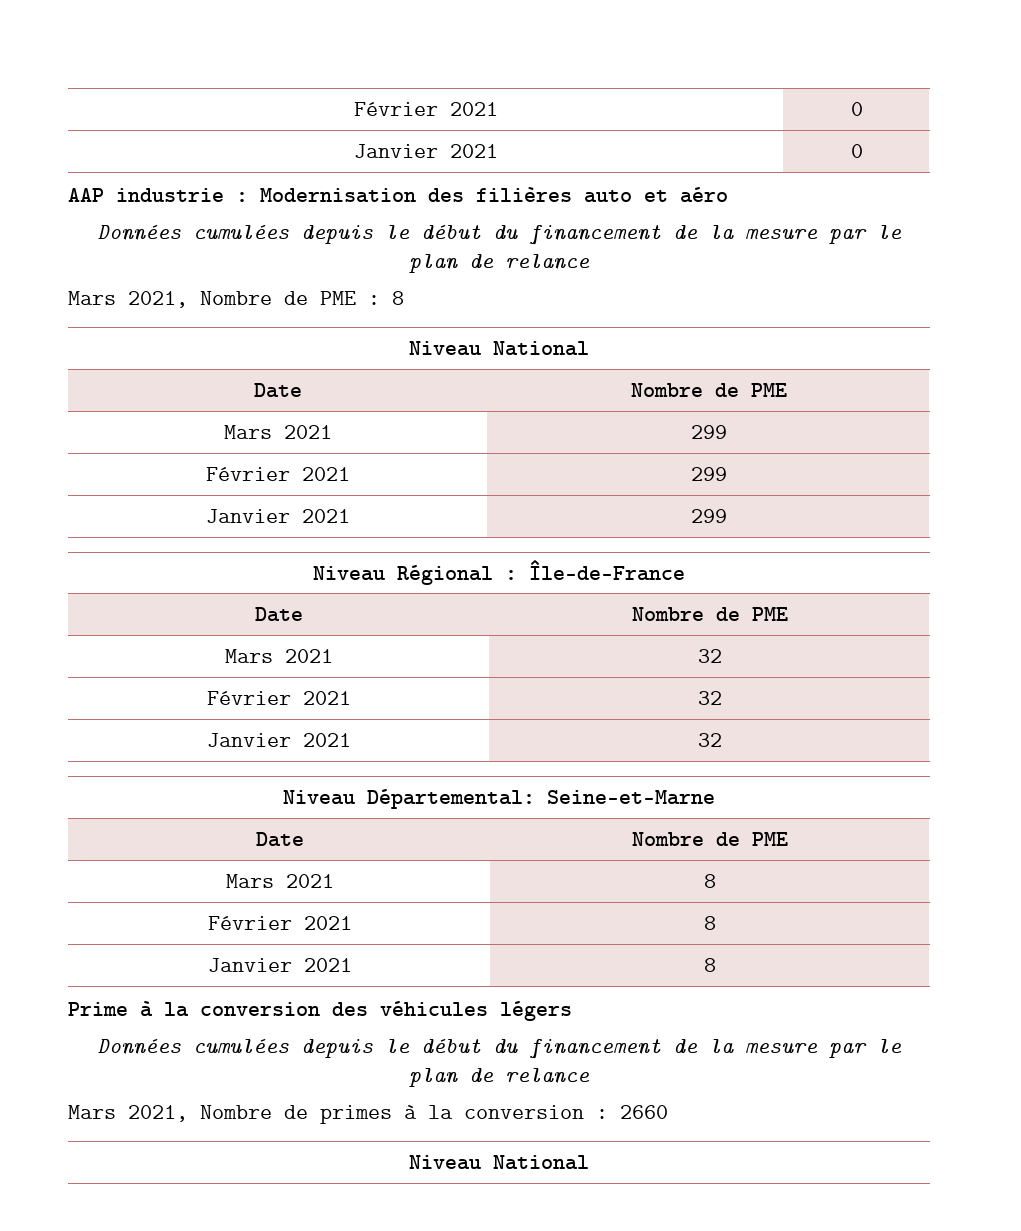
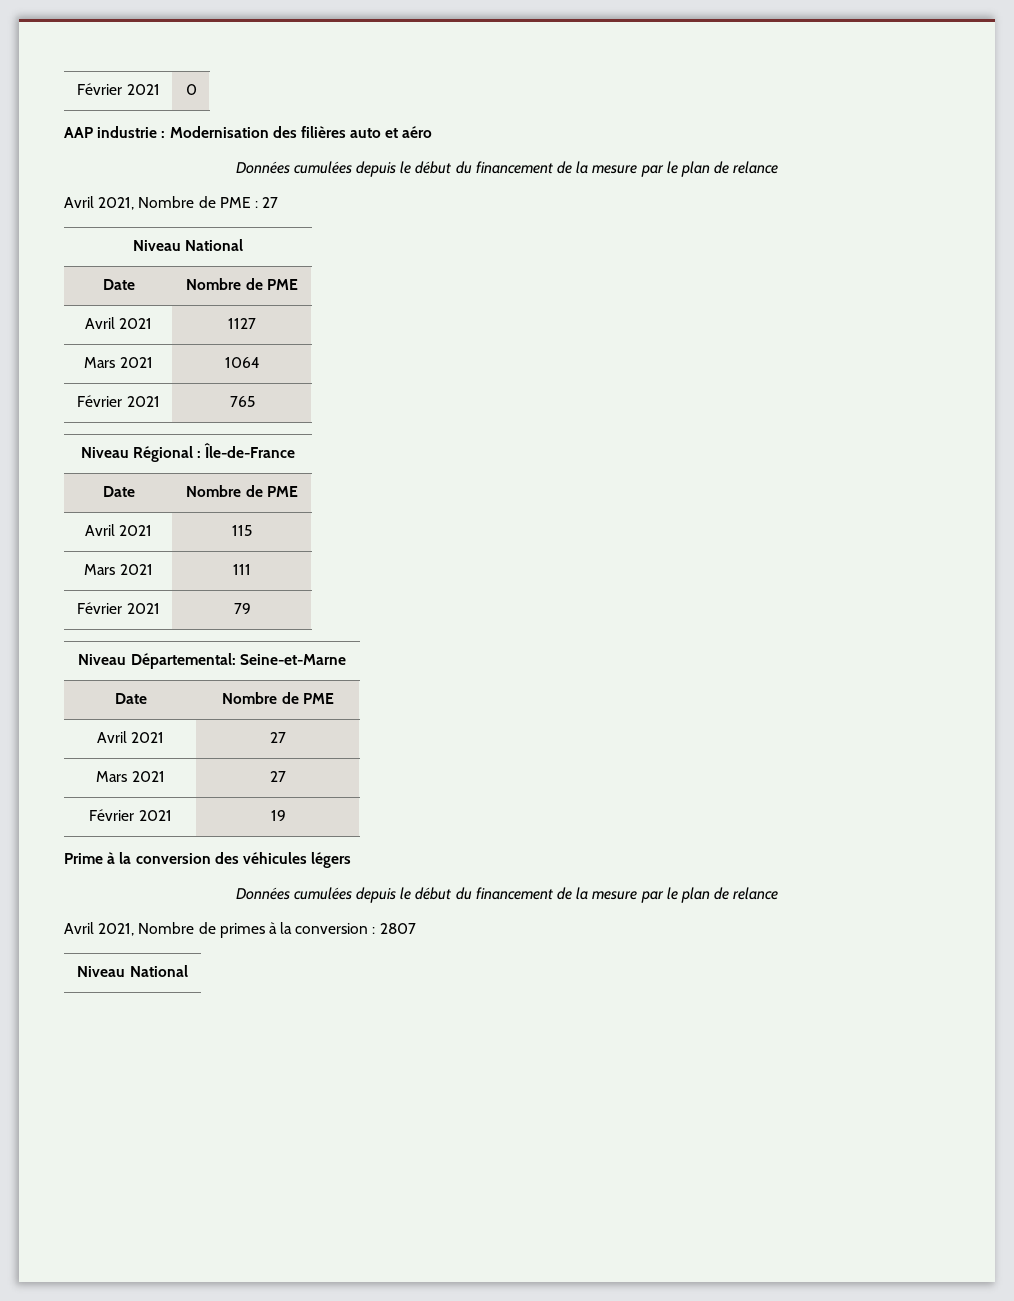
[354,144,498,158] [850,144,863,158] // Janvier 2021 | 0 -> (197, 89) none
[68,291,116,305] Mars -> [64,196,94,208] Avril
[392,291,404,305] 8 -> [262,197,279,208] 27
[224,425,332,439] [690,425,727,439] [206,467,350,481] [690,467,727,481] [206,509,350,523] [690,509,727,523] // Mars 2021 | 299 // Février 2021 | 299 // Janvier 2021 | 299 -> [84,317,153,329] [228,318,256,329] [84,357,153,368] [224,357,260,368] [77,395,160,407] [229,396,255,407] // Avril 2021 | 1127 // Mars 2021 | 1064 // Février 2021 | 765
[225,649,333,663] [697,649,722,663] [207,691,351,705] [697,691,722,705] [207,733,351,747] [697,733,722,747] // Mars 2021 | 32 // Février 2021 | 32 // Janvier 2021 | 32 -> [84,524,153,536] [232,525,252,536] [84,564,153,575] [233,564,251,575] [77,602,160,614] [233,603,251,614] // Avril 2021 | 115 // Mars 2021 | 111 // Février 2021 | 79
[225,874,334,888] [704,874,716,888] [207,916,352,930] [704,916,716,930] [207,958,352,972] [704,958,716,972] // Mars 2021 | 8 // Février 2021 | 8 // Janvier 2021 | 8 -> [96,731,165,743] [270,732,286,743] [96,771,165,782] [270,771,286,782] [89,809,172,821] [270,810,286,821] // Avril 2021 | 27 // Mars 2021 | 27 // Février 2021 | 19
[68,1105,116,1119] Mars -> [64,922,94,934] Avril
[620,1105,668,1119] 2660 -> [379,923,416,934] 2807

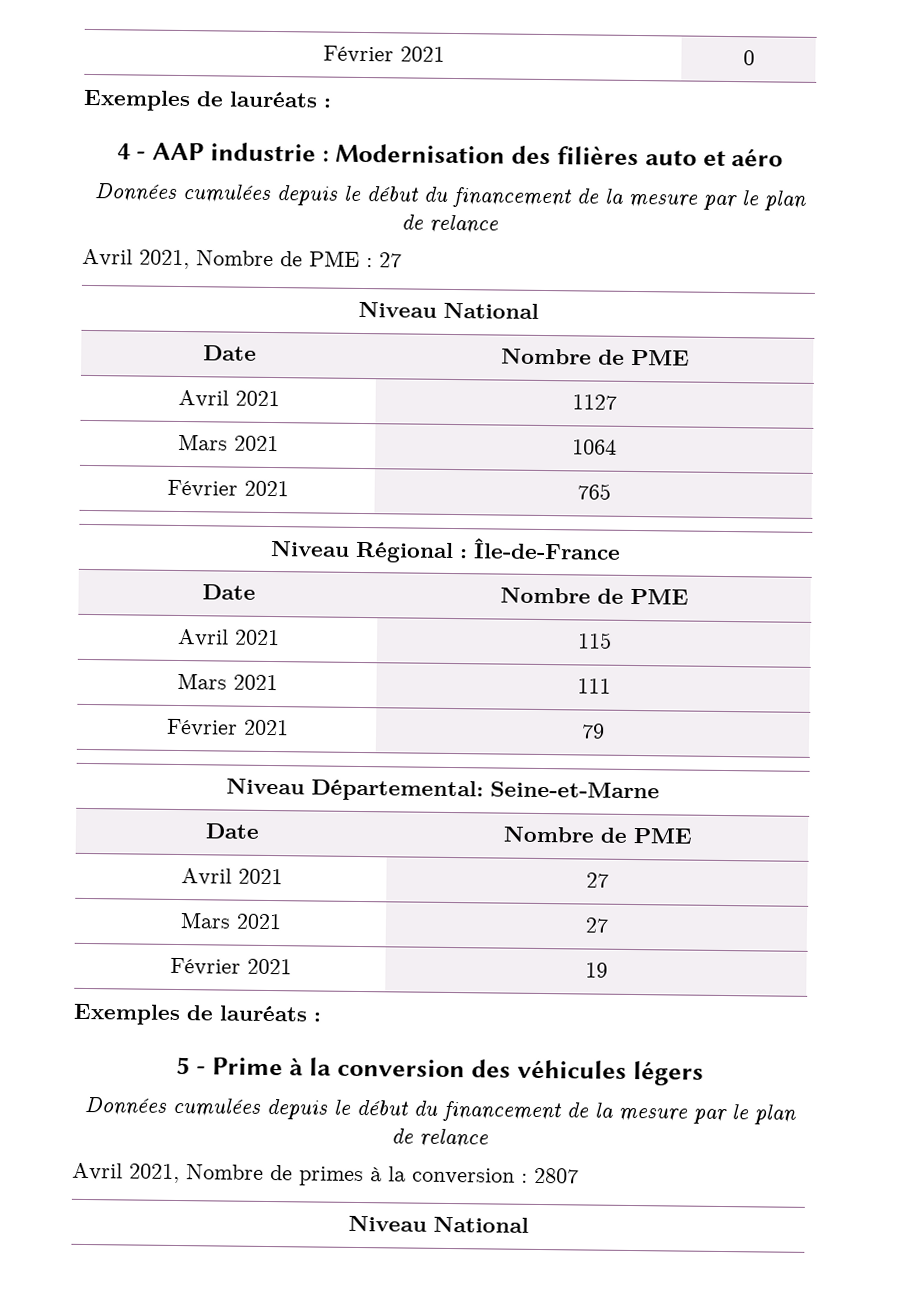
(197, 89) none -> [83,89,332,112] [116,143,147,160] Exemples de lauréats : // 4 -
(286, 815) none -> [73,1003,321,1026] [176,1056,207,1075] Exemples de lauréats : // 5 -

